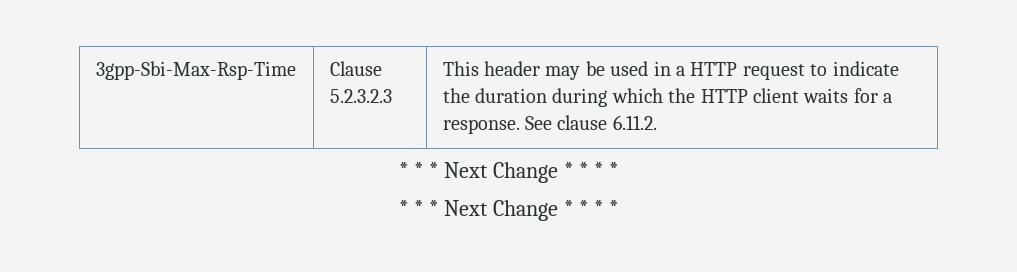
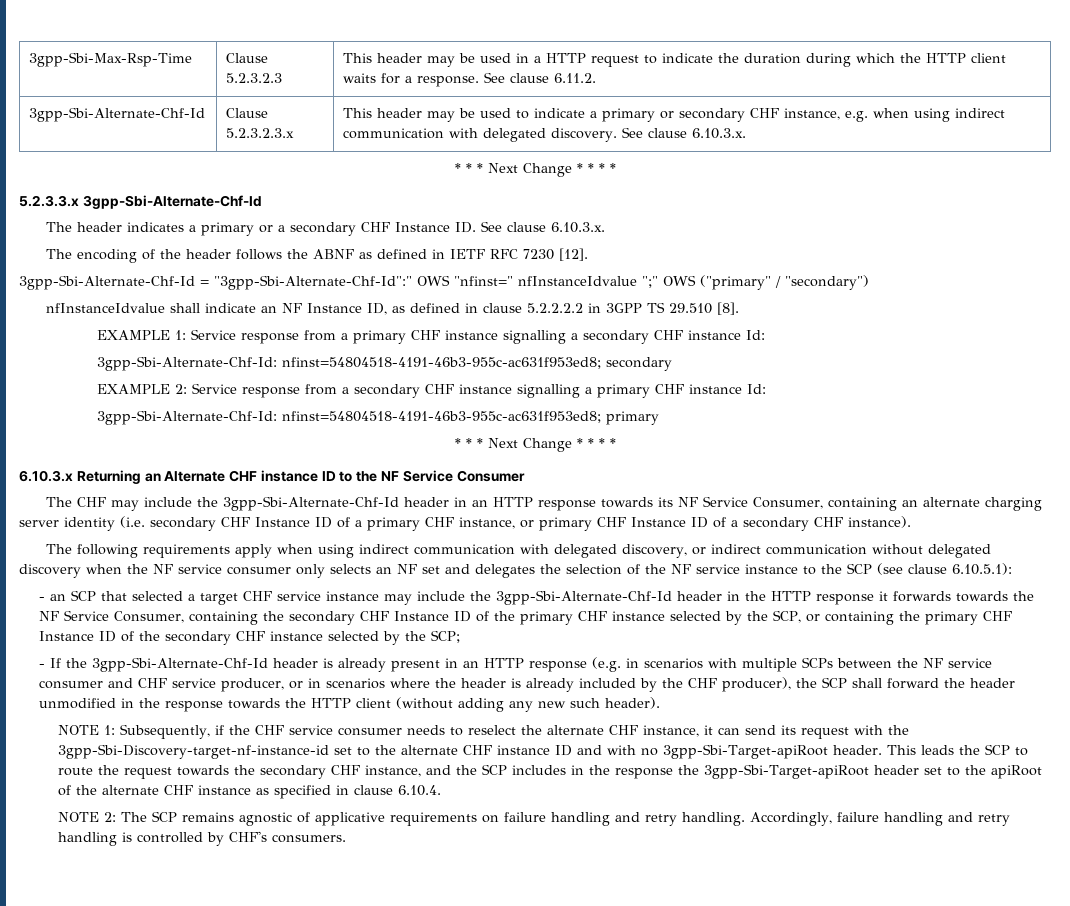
[399,162,618,183] [399,200,618,221] // * * * Next Change * * * * // * * * Next Change * * * * -> [29,107,206,122] [226,108,269,118] [226,128,295,138] [343,108,1006,122] [343,127,747,142] [454,163,616,177] [19,195,262,209] [46,221,606,236] [46,248,589,263] [19,275,869,290] [46,302,740,315] [97,329,766,344] [97,356,673,371] [97,383,767,398] [97,410,660,425] [454,438,616,452] [19,470,525,484] [46,496,1043,511] [19,516,911,531] [46,544,992,558] [19,563,1012,578] [38,590,1034,605] [38,610,1012,625] [38,630,460,645] [38,657,992,672] [38,677,1015,692] [38,697,660,712] [58,724,910,739] [58,744,1029,759] [58,764,1043,779] [58,785,442,799] [58,811,1011,826] [58,831,347,846] // 3gpp-Sbi-Alternate-Chf-Id | Clause 5.2.3.2.3.x | This header may be used to indicate a primary or secondary CHF instance, e.g. when using indirect communication with delegated discovery. See clause 6.10.3.x. // * * * Next Change * * * * // 5.2.3.3.x 3gpp-Sbi-Alternate-Chf-Id // The header indicates a primary or a secondary CHF Instance ID. See clause 6.10.3.x. // The encoding of the header follows the ABNF as defined in IETF RFC 7230 [12]. // 3gpp-Sbi-Alternate-Chf-Id = "3gpp-Sbi-Alternate-Chf-Id":" OWS "nfinst=" nfInstanceIdvalue ";" OWS ("primary" / "secondary") // nfInstanceIdvalue shall indicate an NF Instance ID, as defined in clause 5.2.2.2.2 in 3GPP TS 29.510 [8]. // EXAMPLE 1: Service response from a primary CHF instance signalling a secondary CHF instance Id: // 3gpp-Sbi-Alternate-Chf-Id: nfinst=54804518-4191-46b3-955c-ac631f953ed8; secondary // EXAMPLE 2: Service response from a secondary CHF instance signalling a primary CHF instance Id: // 3gpp-Sbi-Alternate-Chf-Id: nfinst=54804518-4191-46b3-955c-ac631f953ed8; primary // * * * Next Change * * * * // 6.10.3.x Returning an Alternate CHF instance ID to the NF Service Consumer // The CHF may include the 3gpp-Sbi-Alternate-Chf-Id header in an HTTP response towards its NF Service Consumer, containing an alternate charging server identity (i.e. secondary CHF Instance ID of a primary CHF instance, or primary CHF Instance ID of a secondary CHF instance). // The following requirements apply when using indirect communication with delegated discovery, or indirect communication without delegated discovery when the NF service consumer only selects an NF set and delegates the selection of the NF service instance to the SCP (see clause 6.10.5.1): // - an SCP that selected a target CHF service instance may include the 3gpp-Sbi-Alternate-Chf-Id header in the HTTP response it forwards towards the NF Service Consumer, containing the secondary CHF Instance ID of the primary CHF instance selected by the SCP, or containing the primary CHF Instance ID of the secondary CHF instance selected by the SCP; // - If the 3gpp-Sbi-Alternate-Chf-Id header is already present in an HTTP response (e.g. in scenarios with multiple SCPs between the NF service consumer and CHF service producer, or in scenarios where the header is already included by the CHF producer), the SCP shall forward the header unmodified in the response towards the HTTP client (without adding any new such header). // NOTE 1: Subsequently, if the CHF service consumer needs to reselect the alternate CHF instance, it can send its request with the 3gpp-Sbi-Discovery-target-nf-instance-id set to the alternate CHF instance ID and with no 3gpp-Sbi-Target-apiRoot header. This leads the SCP to route the request towards the secondary CHF instance, and the SCP includes in the response the 3gpp-Sbi-Target-apiRoot header set to the apiRoot of the alternate CHF instance as specified in clause 6.10.4. // NOTE 2: The SCP remains agnostic of applicative requirements on failure handling and retry handling. Accordingly, failure handling and retry handling is controlled by CHF's consumers.

